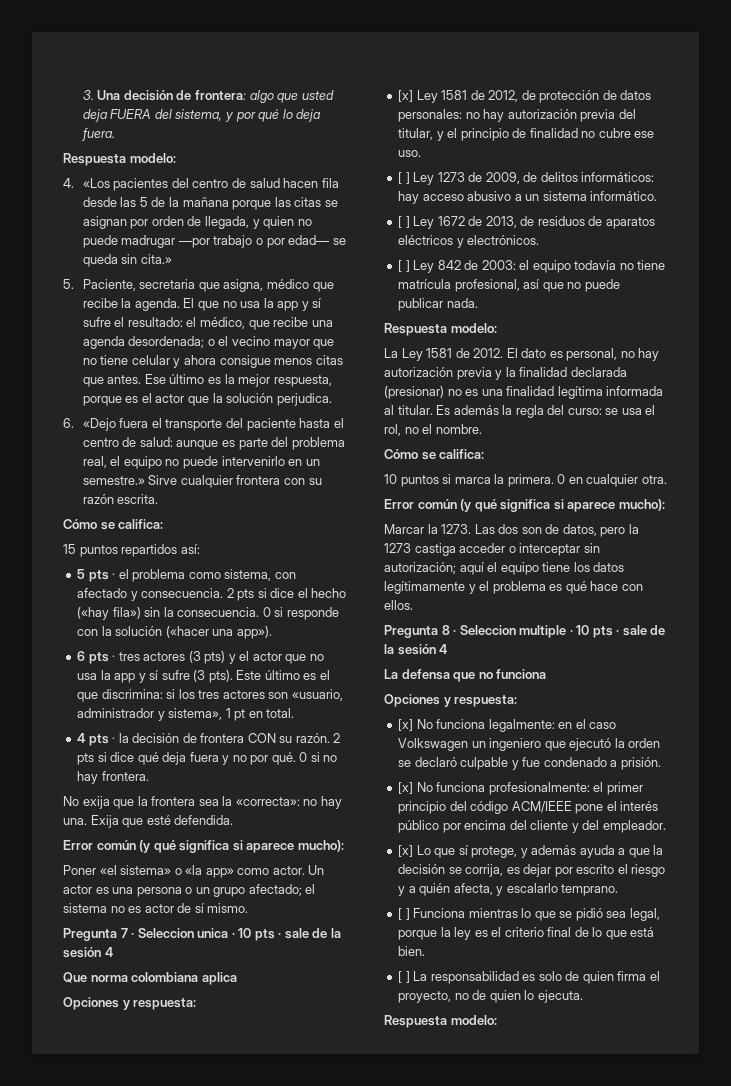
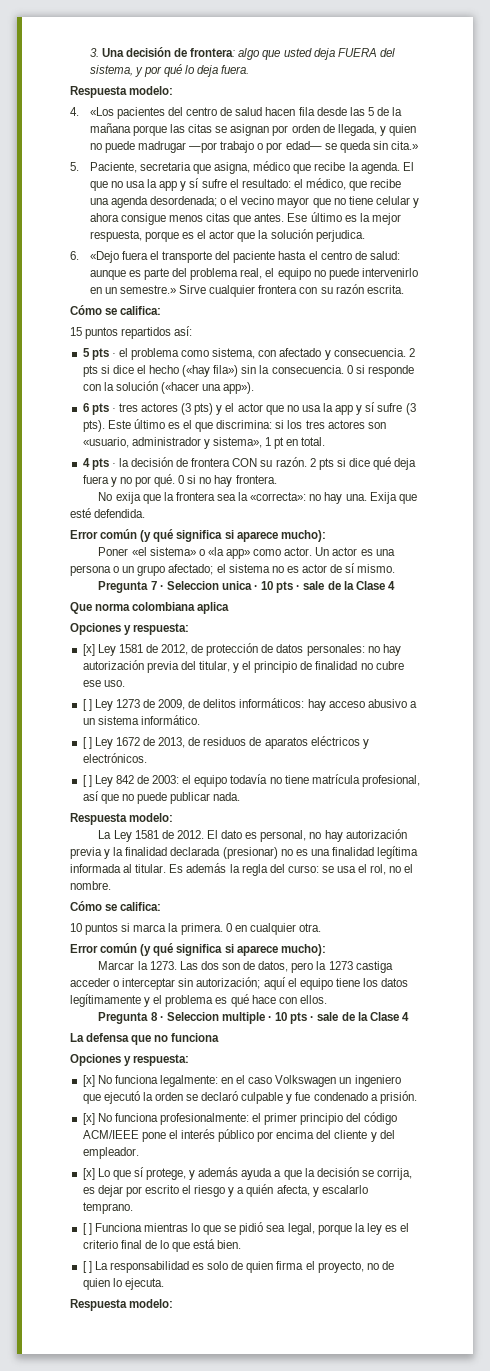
[63,947,101,958] sesión -> [355,581,385,590] Clase
[397,644,436,655] sesión -> [369,1012,399,1021] Clase

